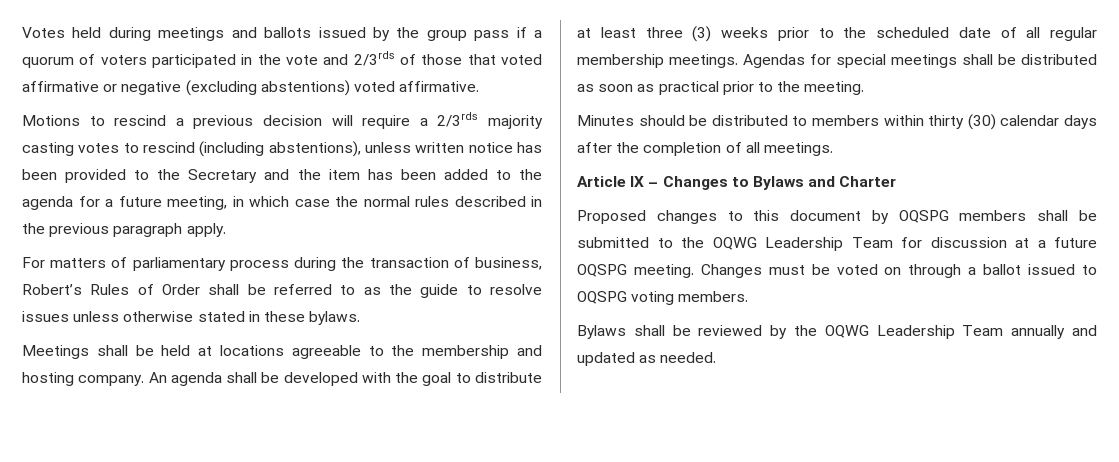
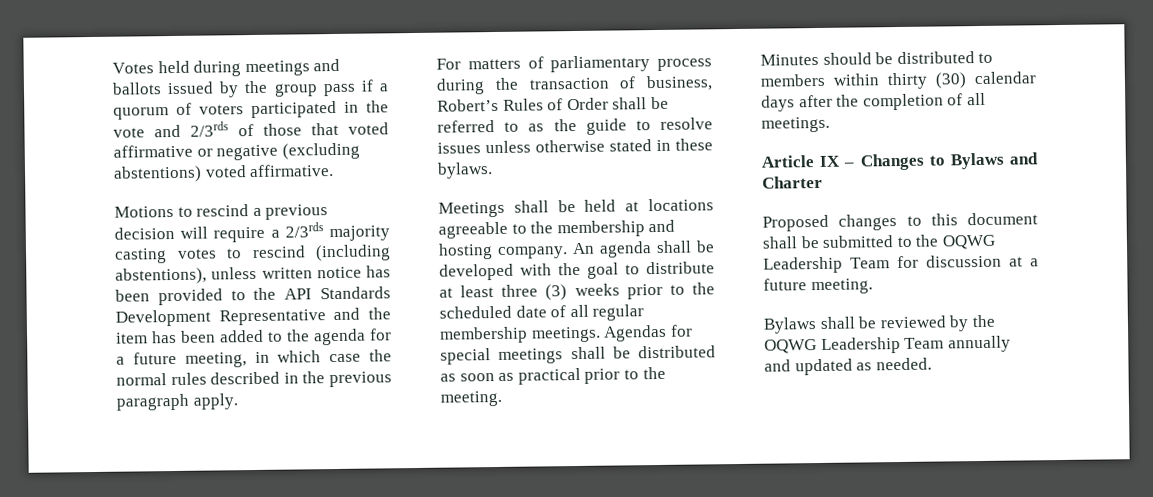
[188,169,258,183] Secretary -> [284,286,391,300] [115,309,326,327] API Standards Development Representative
[871,210,1027,224] by OQSPG members -> (1038, 219) none
[577,264,1098,278] [577,291,749,305] OQSPG meeting. Changes must be voted on through a ballot issued to OQSPG voting members. -> [810,278,873,295] meeting.

